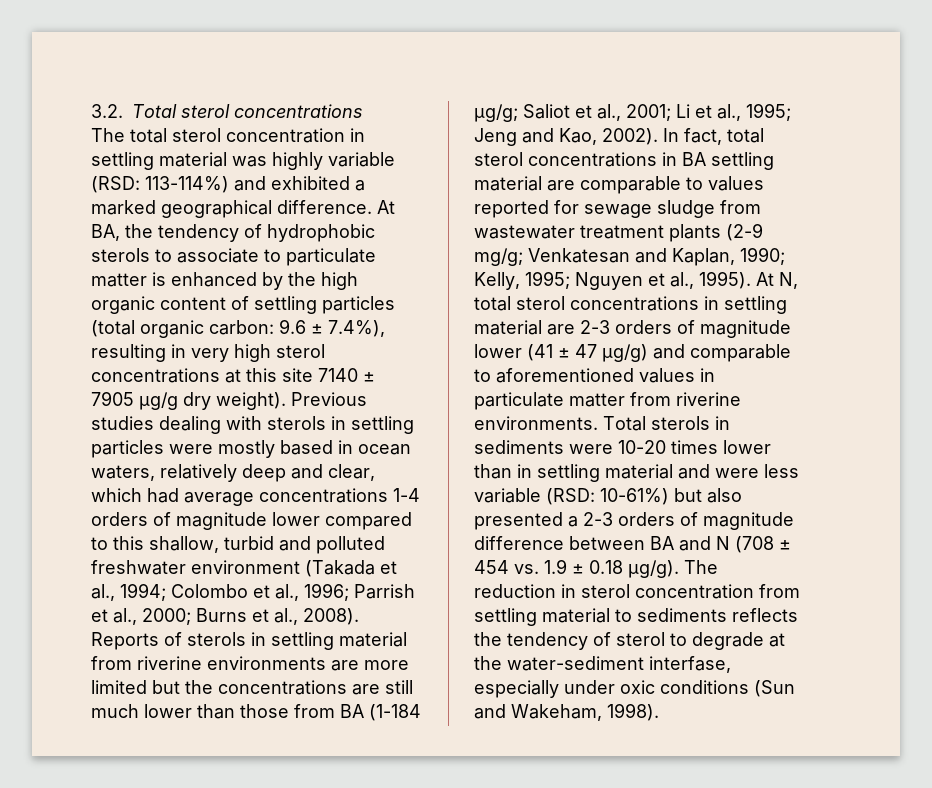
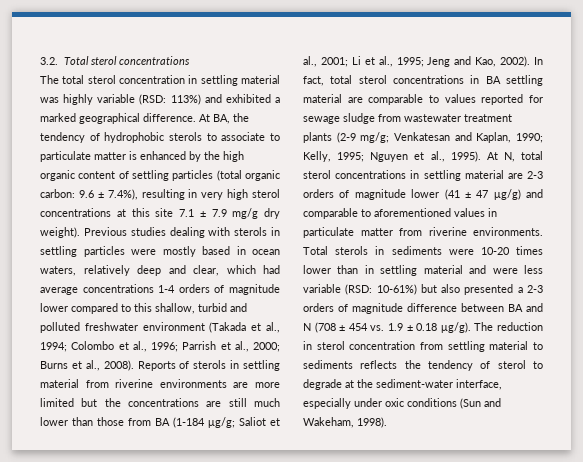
[145,176,229,193] 113-114%) -> [170,94,201,105] 113%)
[318,368,375,382] [91,391,178,410] 7140 ± 7905 μg/g -> [179,208,259,219] 7.1 ± 7.9 mg/g
[507,656,731,673] water-sediment interfase, -> [376,379,502,390] sediment-water interface,

